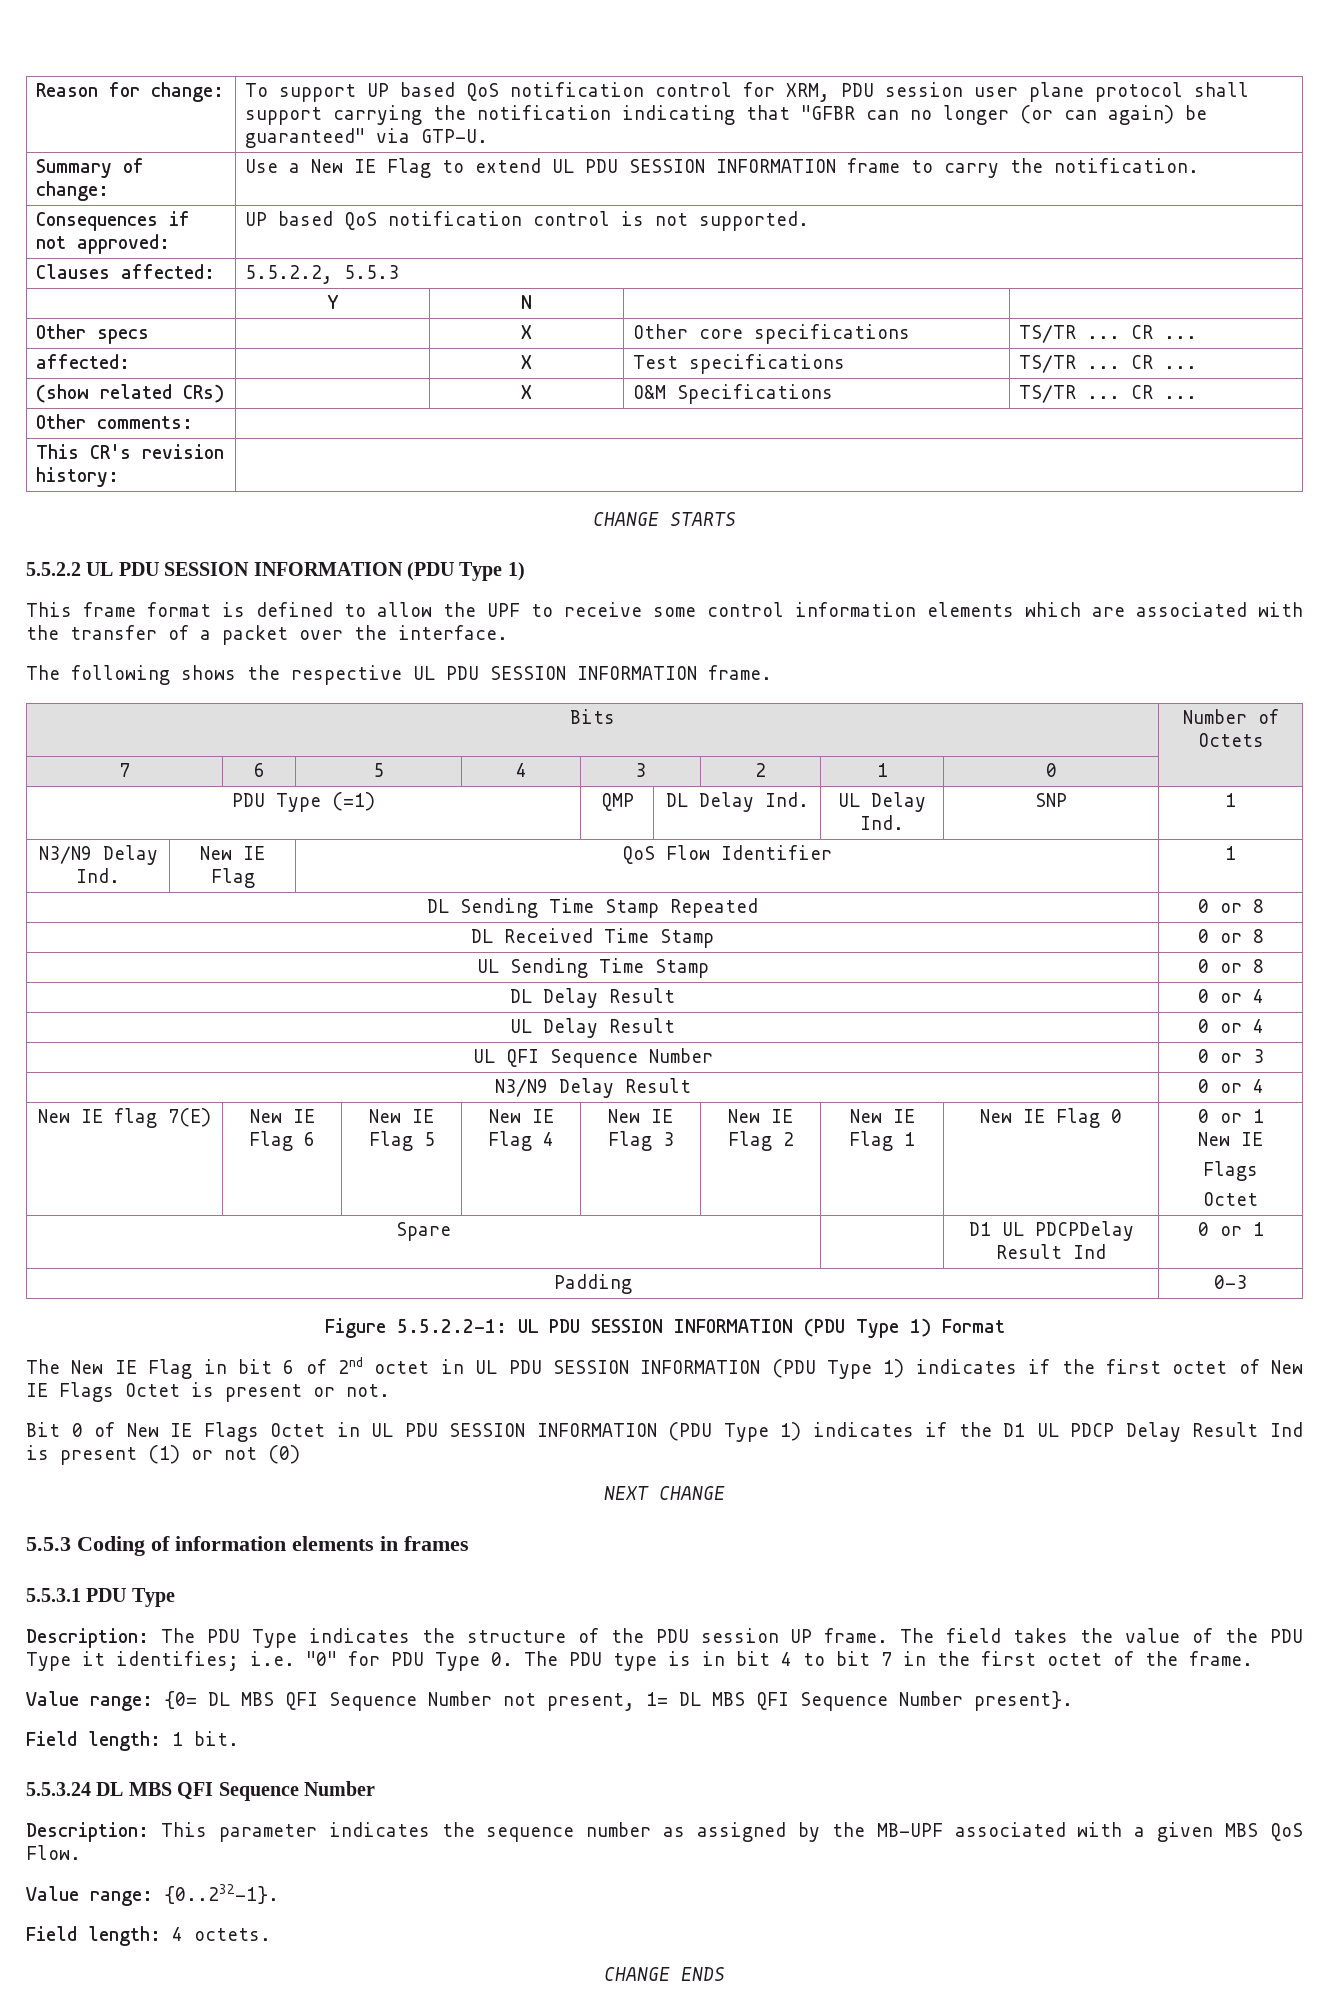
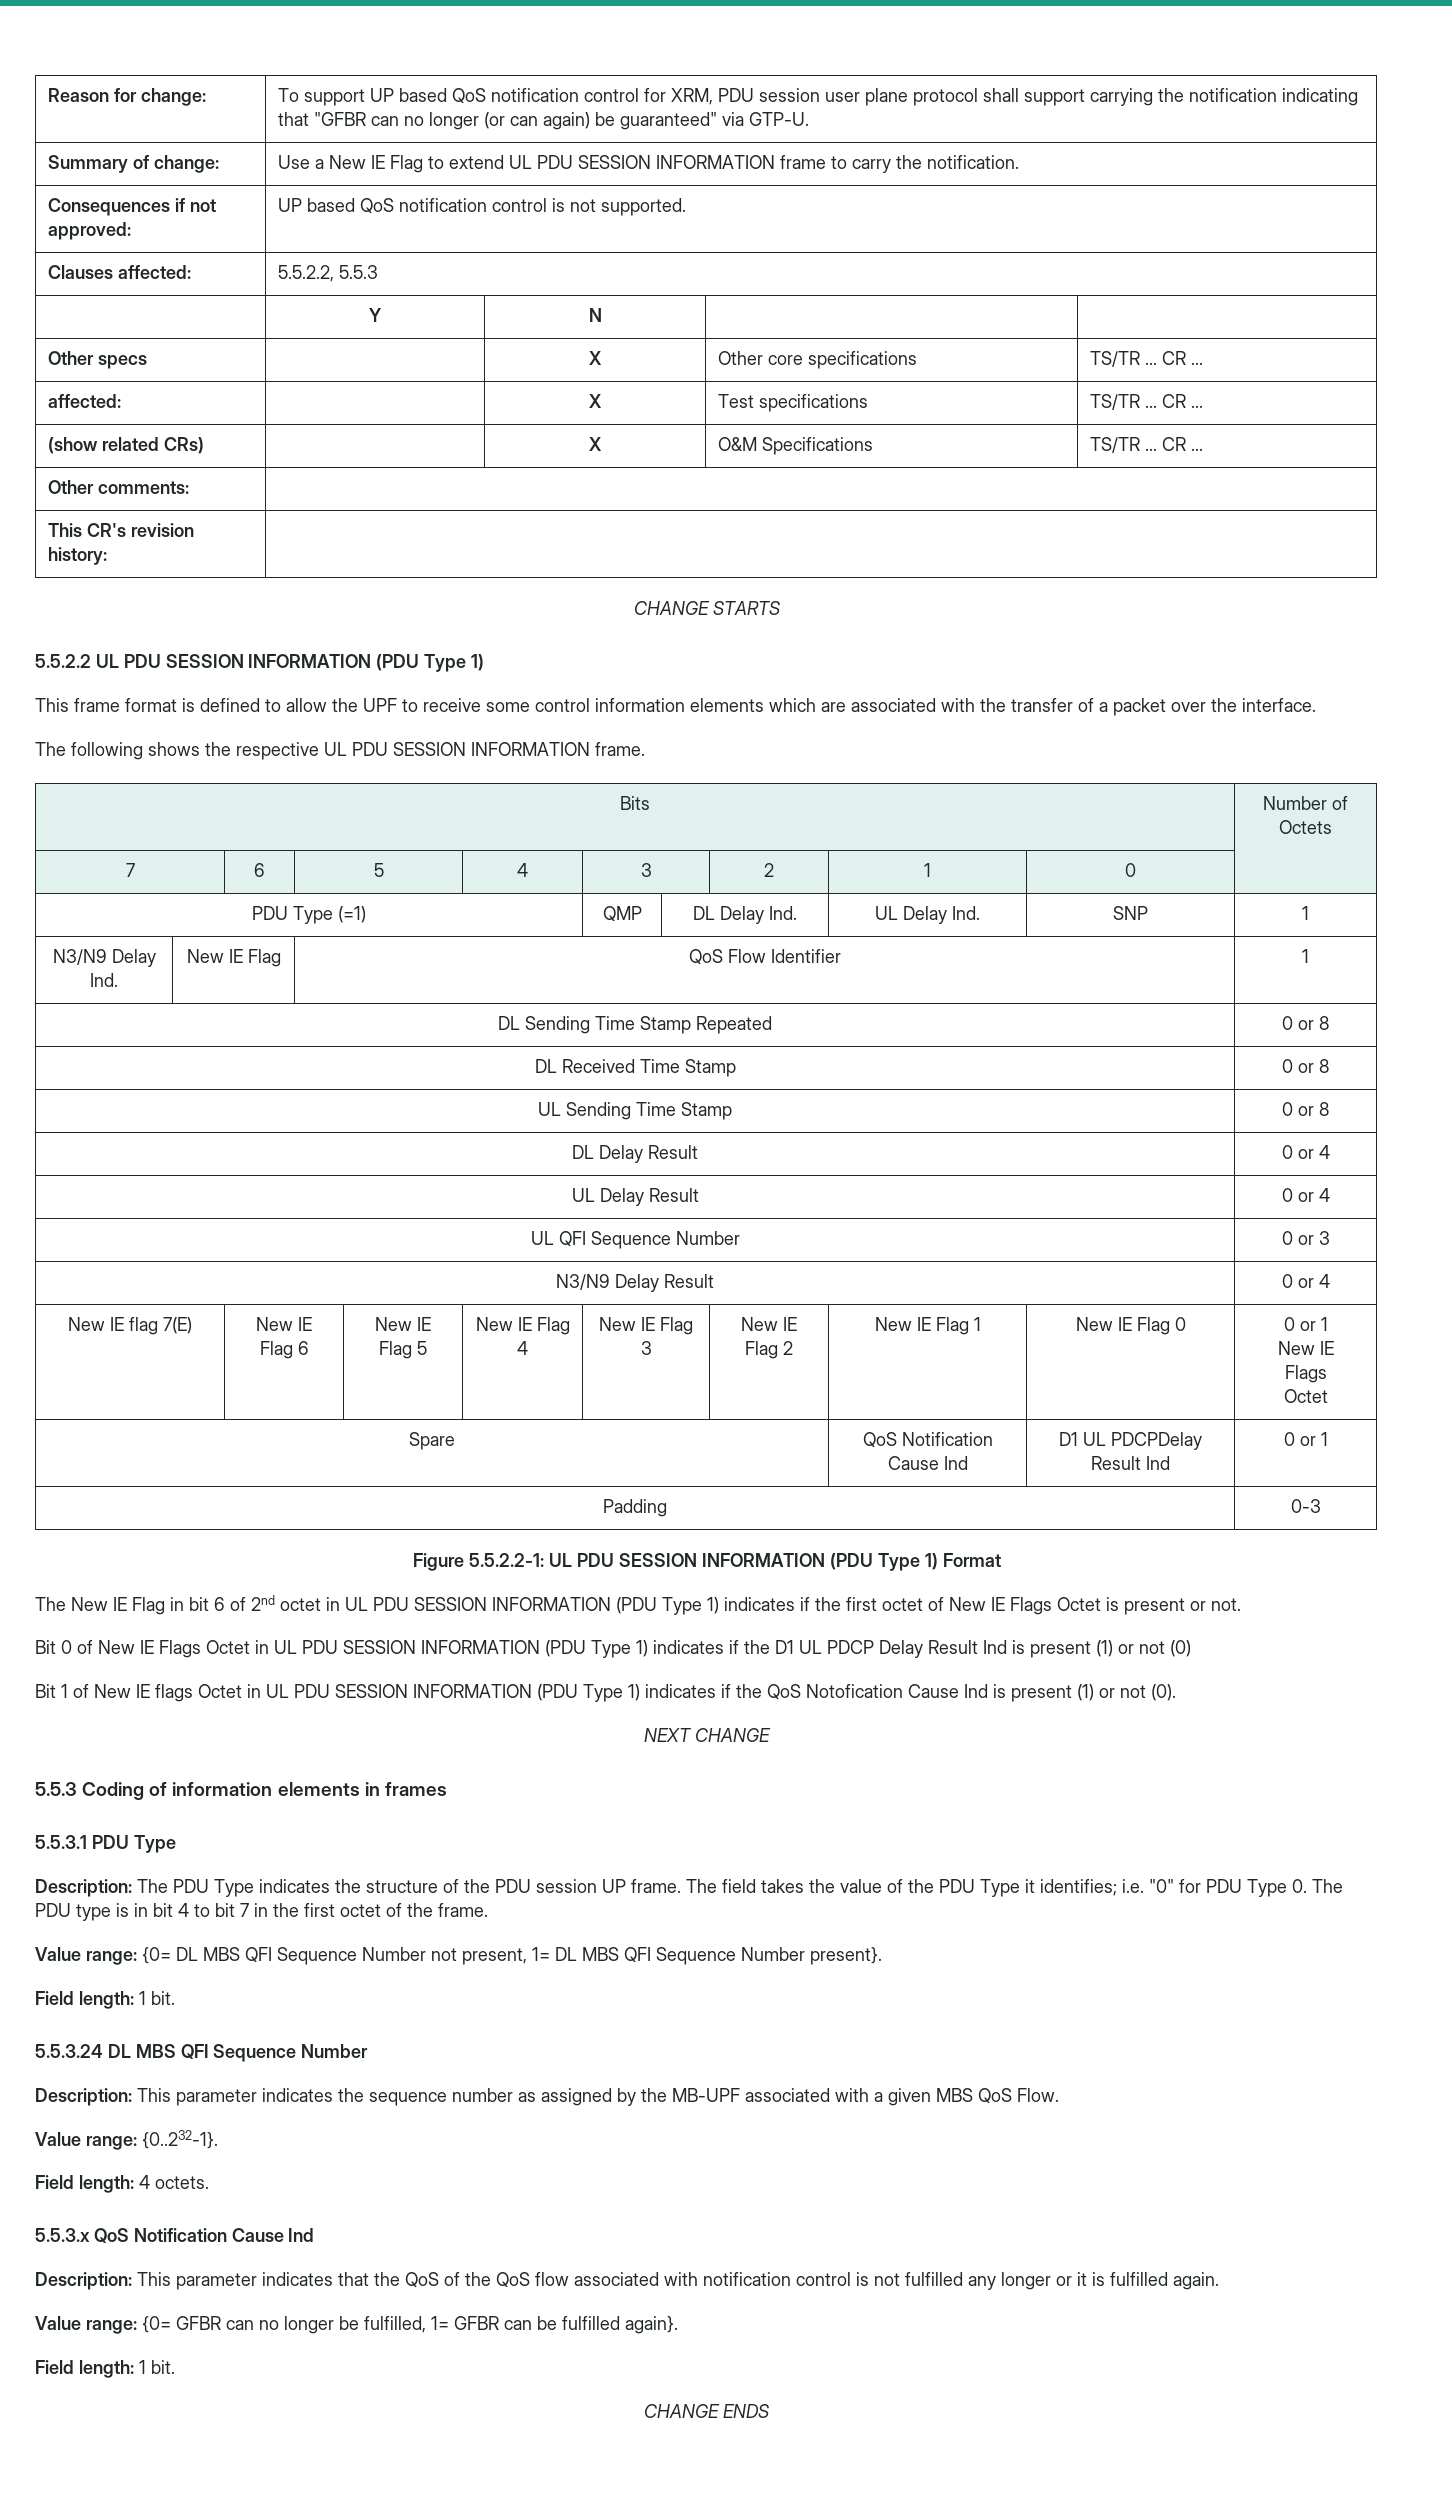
(451, 1231) none -> [862,1432,993,1448] [887,1456,968,1470] QoS Notification Cause Ind
(300, 1454) none -> [35,1684,1176,1702] // Bit 1 of New IE flags Octet in UL PDU SESSION INFORMATION (PDU Type 1) indicates if the QoS Notofication Cause Ind is present (1) or not (0).
(271, 1934) none -> [35,2228,315,2243] [35,2272,1219,2290] [35,2316,678,2334] [35,2360,175,2378] // 5.5.3.x QoS Notification Cause Ind // Description: This parameter indicates that the QoS of the QoS flow associated with notification control is not fulfilled any longer or it is fulfilled again. // Value range: {0= GFBR can no longer be fulfilled, 1= GFBR can be fulfilled again}. // Field length: 1 bit.

